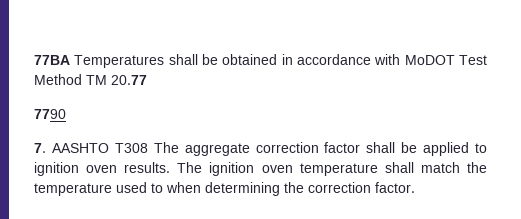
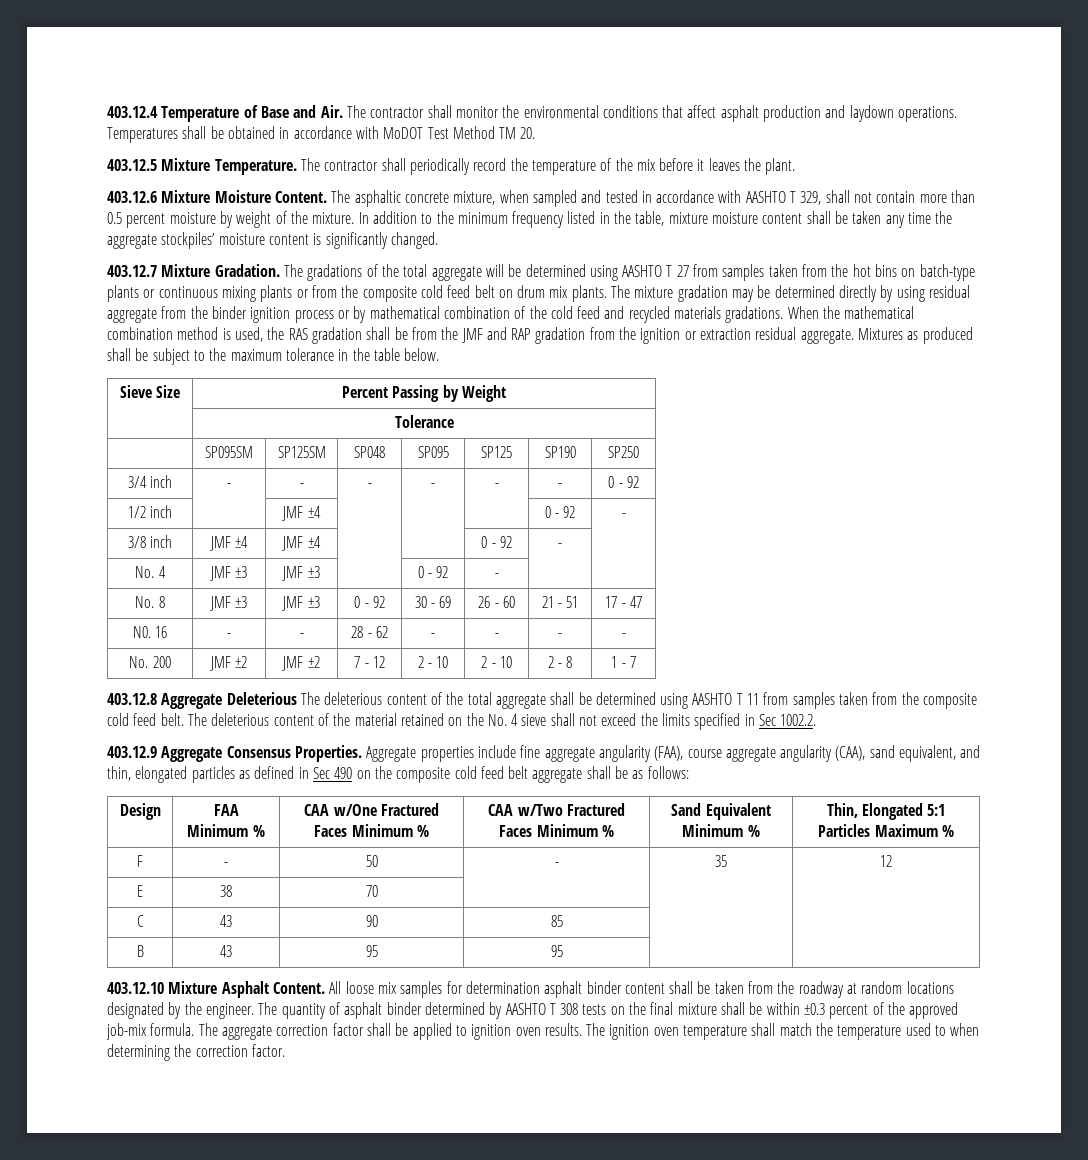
[34,55,70,65] 77BA -> [107,105,958,122] 403.12.4 Temperature of Base and Air. The contractor shall monitor the environmental conditions that affect asphalt production and laydown operations.
[111,75,147,85] [34,109,66,119] [34,143,148,153] 20.77 // 7790 // 7. AASHTO T308 -> [520,127,536,139] [107,158,796,175] [107,190,976,207] [107,211,953,228] [107,232,438,249] [107,264,975,281] [107,285,971,302] [107,306,915,323] [107,327,973,344] [107,348,440,365] [119,385,181,398] [342,385,506,402] [394,415,454,428] [205,446,253,458] [277,446,326,458] [354,446,385,458] [417,446,449,458] [481,446,512,458] [544,446,576,458] [608,446,639,458] [127,475,173,488] [227,483,231,488] [299,483,304,488] [367,483,372,488] [431,483,435,488] [494,483,499,488] [558,483,562,488] [608,476,639,488] [127,505,173,518] [282,506,321,521] [544,506,576,518] [621,513,626,518] [127,535,173,548] [209,536,249,551] [282,536,321,551] [481,536,512,548] [558,543,562,548] [135,566,166,578] [209,566,248,581] [282,566,320,581] [417,566,449,578] [494,573,499,578] [135,596,165,608] [209,596,248,611] [282,596,320,611] [354,596,385,608] [414,596,452,608] [478,596,515,608] [541,596,579,608] [605,596,642,608] [132,626,168,638] [227,633,231,638] [299,633,304,638] [351,626,388,638] [431,633,435,638] [494,633,499,638] [558,633,562,638] [621,633,626,638] [129,656,171,668] [209,656,248,671] [282,656,320,671] [354,656,385,668] [417,656,449,668] [481,656,512,668] [547,656,573,668] [611,656,636,668] [107,692,978,709] [107,713,817,730] [107,745,981,762] [107,766,689,783] [119,803,161,820] [213,804,239,816] [187,824,265,837] [304,803,439,816] [314,824,429,837] [488,803,625,816] [499,824,614,837] [671,803,771,820] [682,824,760,837] [826,803,946,820] [818,824,954,837] [137,855,143,867] [224,862,228,867] [365,855,378,867] [554,862,559,867] [715,855,727,867] [880,855,893,867] [137,885,143,897] [220,885,232,897] [365,885,378,897] [136,915,144,927] [220,915,232,927] [365,915,378,927] [550,915,563,927] [136,945,144,957] [220,945,232,957] [365,945,378,957] [550,945,563,957] [107,981,954,998] [107,1002,959,1019] [106,1023,195,1040] 20. // 403.12.5 Mixture Temperature. The contractor shall periodically record the temperature of the mix before it leaves the plant. // 403.12.6 Mixture Moisture Content. The asphaltic concrete mixture, when sampled and tested in accordance with AASHTO T 329, shall not contain more than 0.5 percent moisture by weight of the mixture. In addition to the minimum frequency listed in the table, mixture moisture content shall be taken any time the aggregate stockpiles’ moisture content is significantly changed. // 403.12.7 Mixture Gradation. The gradations of the total aggregate will be determined using AASHTO T 27 from samples taken from the hot bins on batch-type plants or continuous mixing plants or from the composite cold feed belt on drum mix plants. The mixture gradation may be determined directly by using residual aggregate from the binder ignition process or by mathematical combination of the cold feed and recycled materials gradations. When the mathematical combination method is used, the RAS gradation shall be from the JMF and RAP gradation from the ignition or extraction residual aggregate. Mixtures as produced shall be subject to the maximum tolerance in the table below. // Sieve Size | Percent Passing by Weight // | Tolerance // | SP095SM | SP125SM | SP048 | SP095 | SP125 | SP190 | SP250 // 3/4 inch | - | - | - | - | - | - | 0 - 92 // 1/2 inch | | JMF ±4 | | | | 0 - 92 | - // 3/8 inch | JMF ±4 | JMF ±4 | | | 0 - 92 | - | // No. 4 | JMF ±3 | JMF ±3 | | 0 - 92 | - | | // No. 8 | JMF ±3 | JMF ±3 | 0 - 92 | 30 - 69 | 26 - 60 | 21 - 51 | 17 - 47 // N0. 16 | - | - | 28 - 62 | - | - | - | - // No. 200 | JMF ±2 | JMF ±2 | 7 - 12 | 2 - 10 | 2 - 10 | 2 - 8 | 1 - 7 // 403.12.8 Aggregate Deleterious The deleterious content of the total aggregate shall be determined using AASHTO T 11 from samples taken from the composite cold feed belt. The deleterious content of the material retained on the No. 4 sieve shall not exceed the limits specified in Sec 1002.2. // 403.12.9 Aggregate Consensus Properties. Aggregate properties include fine aggregate angularity (FAA), course aggregate angularity (CAA), sand equivalent, and thin, elongated particles as defined in Sec 490 on the composite cold feed belt aggregate shall be as follows: // Design | FAA Minimum % | CAA w/One Fractured Faces Minimum % | CAA w/Two Fractured Faces Minimum % | Sand Equivalent Minimum % | Thin, Elongated 5:1 Particles Maximum % // F | - | 50 | - | 35 | 12 // E | 38 | 70 | | | // C | 43 | 90 | 85 | | // B | 43 | 95 | 95 | | // 403.12.10 Mixture Asphalt Content. All loose mix samples for determination asphalt binder content shall be taken from the roadway at random locations designated by the engineer. The quantity of asphalt binder determined by AASHTO T 308 tests on the final mixture shall be within ±0.3 percent of the approved job-mix formula.

